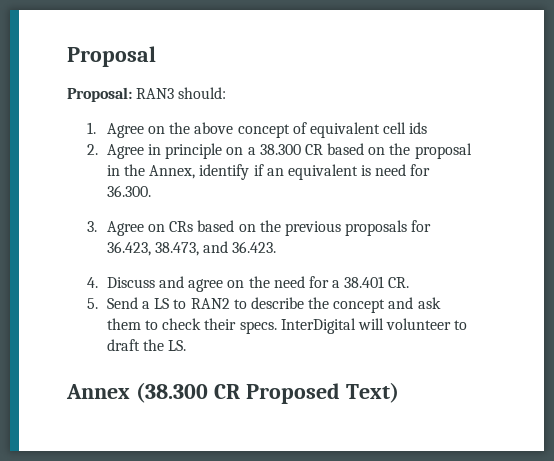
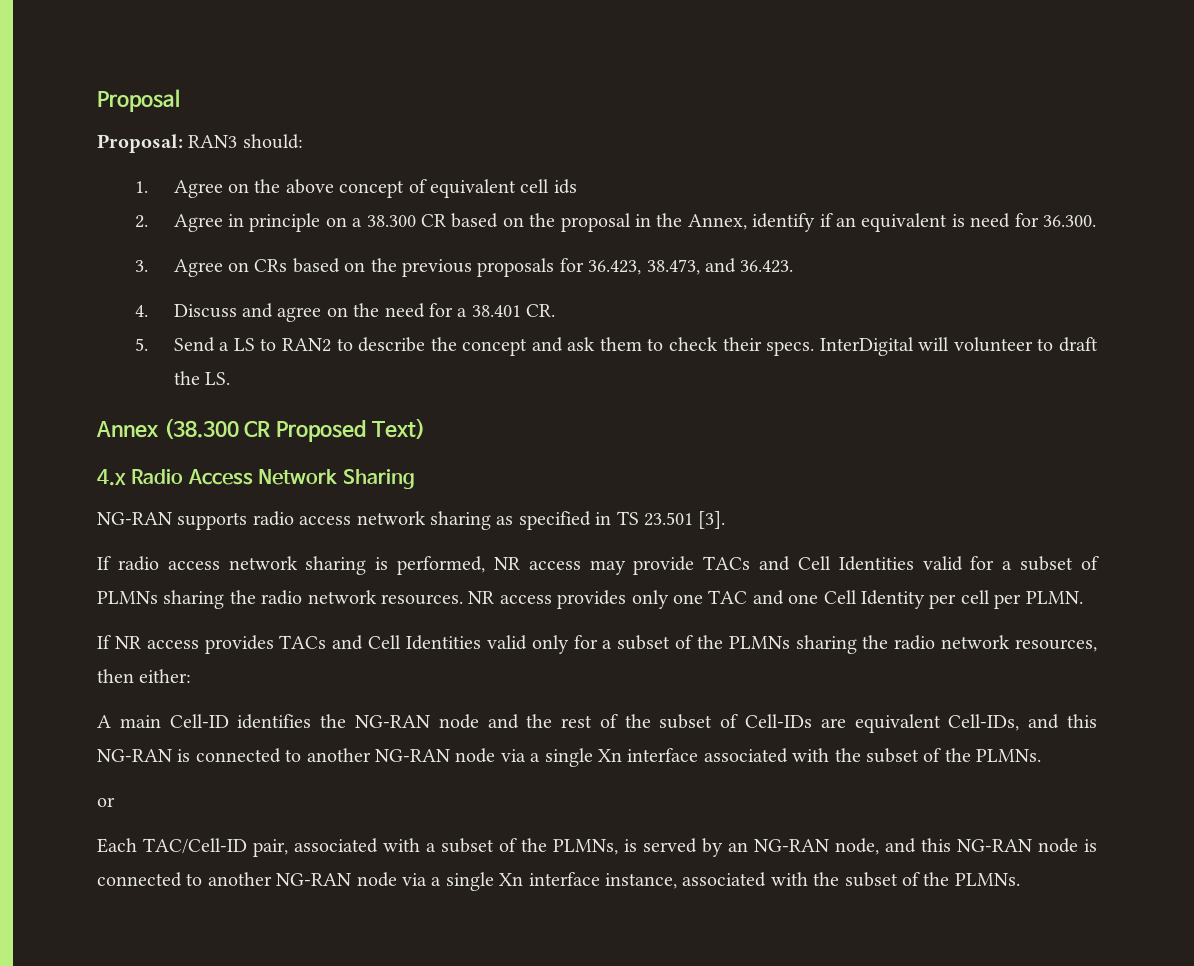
(399, 392) none -> [97,469,415,489] [97,511,726,530] [97,556,1100,575] [97,590,1083,609] [97,635,1098,654] [97,669,192,683] [97,714,1097,733] [97,748,1042,767] [97,797,115,807] [97,838,1097,857] [97,872,1020,891] // 4.x Radio Access Network Sharing // NG-RAN supports radio access network sharing as specified in TS 23.501 [3]. // If radio access network sharing is performed, NR access may provide TACs and Cell Identities valid for a subset of PLMNs sharing the radio network resources. NR access provides only one TAC and one Cell Identity per cell per PLMN. // If NR access provides TACs and Cell Identities valid only for a subset of the PLMNs sharing the radio network resources, then either: // A main Cell-ID identifies the NG-RAN node and the rest of the subset of Cell-IDs are equivalent Cell-IDs, and this NG-RAN is connected to another NG-RAN node via a single Xn interface associated with the subset of the PLMNs. // or // Each TAC/Cell-ID pair, associated with a subset of the PLMNs, is served by an NG-RAN node, and this NG-RAN node is connected to another NG-RAN node via a single Xn interface instance, associated with the subset of the PLMNs.

